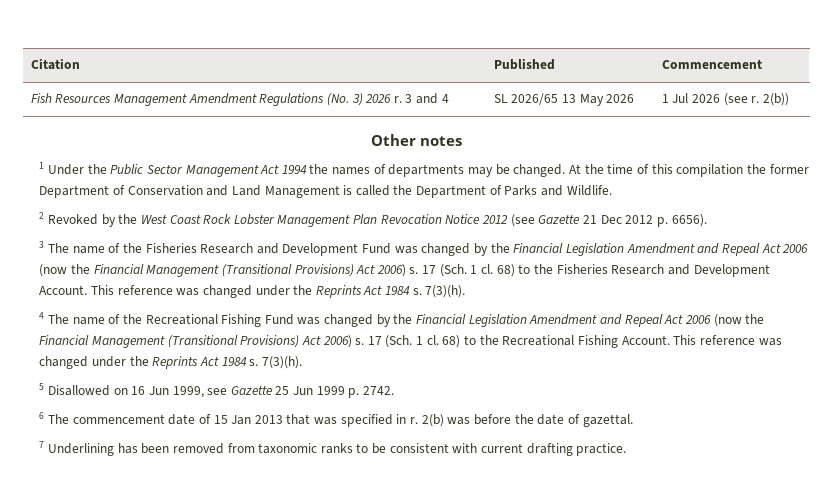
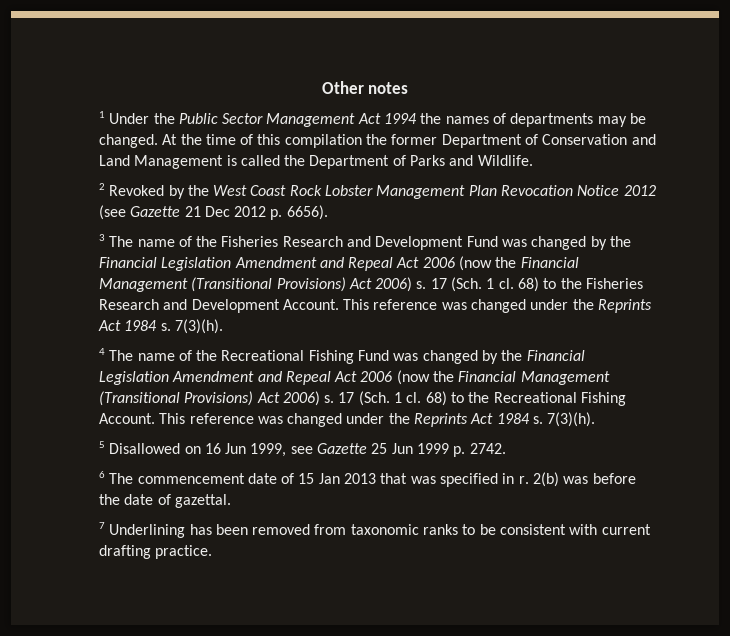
[30,58,80,70] [493,58,555,70] [661,59,762,69] [30,93,449,106] [493,93,635,106] [661,93,789,106] Citation | Published | Commencement // Fish Resources Management Amendment Regulations (No. 3) 2026 r. 3 and 4 | SL 2026/65 13 May 2026 | 1 Jul 2026 (see r. 2(b)) // -> (321, 87) none

